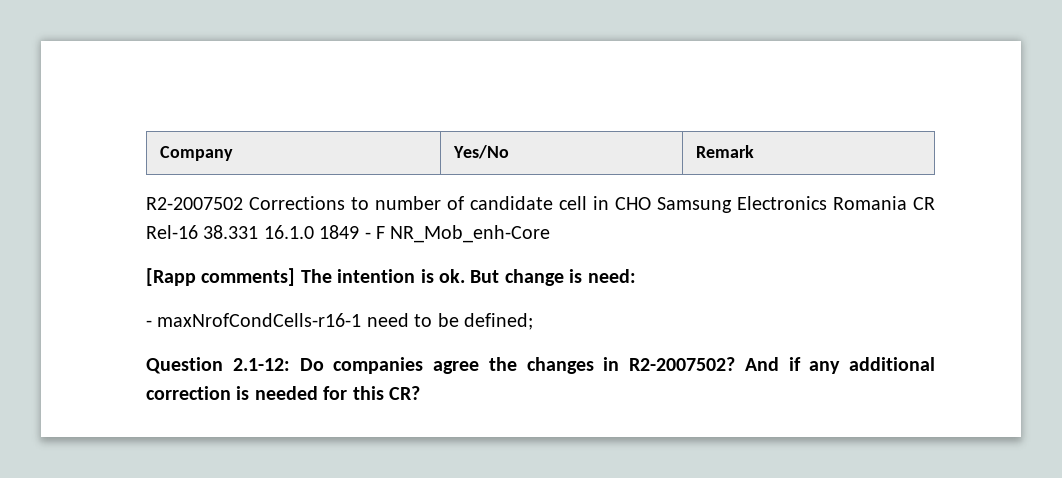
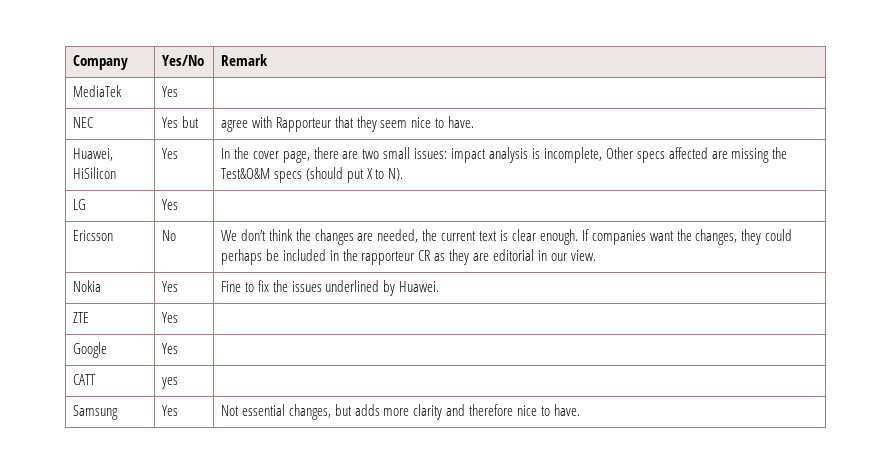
[146,196,935,213] [146,225,551,243] [146,268,636,286] [146,313,533,330] [146,357,935,374] [146,386,420,400] // R2-2007502 Corrections to number of candidate cell in CHO Samsung Electronics Romania CR Rel-16 38.331 16.1.0 1849 - F NR_Mob_enh-Core // [Rapp comments] The intention is ok. But change is need: // - maxNrofCondCells-r16-1 need to be defined; // Question 2.1-12: Do companies agree the changes in R2-2007502? And if any additional correction is needed for this CR? -> [72,85,122,97] [161,86,178,97] [72,117,93,128] [161,116,199,128] [220,116,475,132] [72,148,113,161] [72,167,116,179] [161,148,178,159] [220,147,788,163] [220,167,404,183] [72,199,86,210] [161,199,178,210] [72,230,113,241] [161,230,176,241] [220,229,793,245] [220,249,596,265] [72,280,101,292] [161,281,178,292] [220,280,440,296] [72,312,89,323] [161,312,178,323] [72,342,107,358] [161,343,178,354] [72,374,96,385] [160,377,178,389] [72,405,118,420] [161,405,178,416] [220,404,580,420] // MediaTek | Yes | // NEC | Yes but | agree with Rapporteur that they seem nice to have. // Huawei, HiSilicon | Yes | In the cover page, there are two small issues: impact analysis is incomplete, Other specs affected are missing the Test&O&M specs (should put X to N). // LG | Yes | // Ericsson | No | We don’t think the changes are needed, the current text is clear enough. If companies want the changes, they could perhaps be included in the rapporteur CR as they are editorial in our view. // Nokia | Yes | Fine to fix the issues underlined by Huawei. // ZTE | Yes | // Google | Yes | // CATT | yes | // Samsung | Yes | Not essential changes, but adds more clarity and therefore nice to have.

